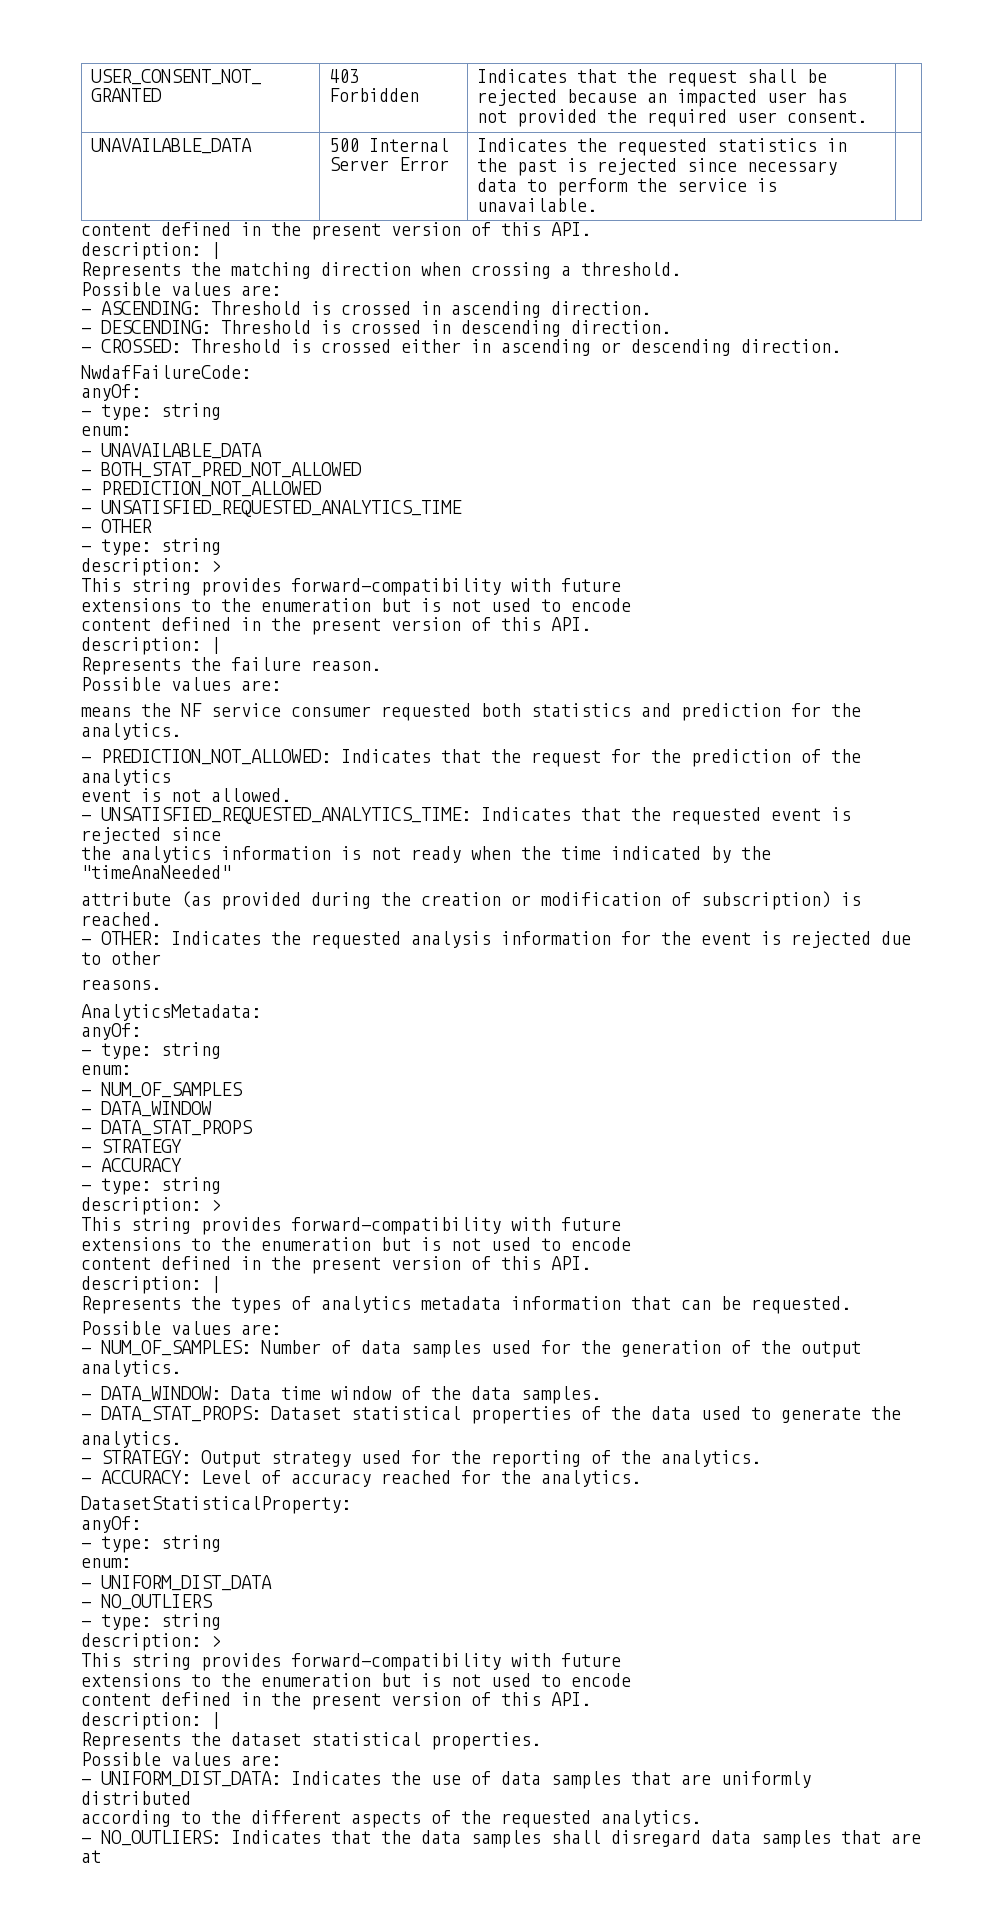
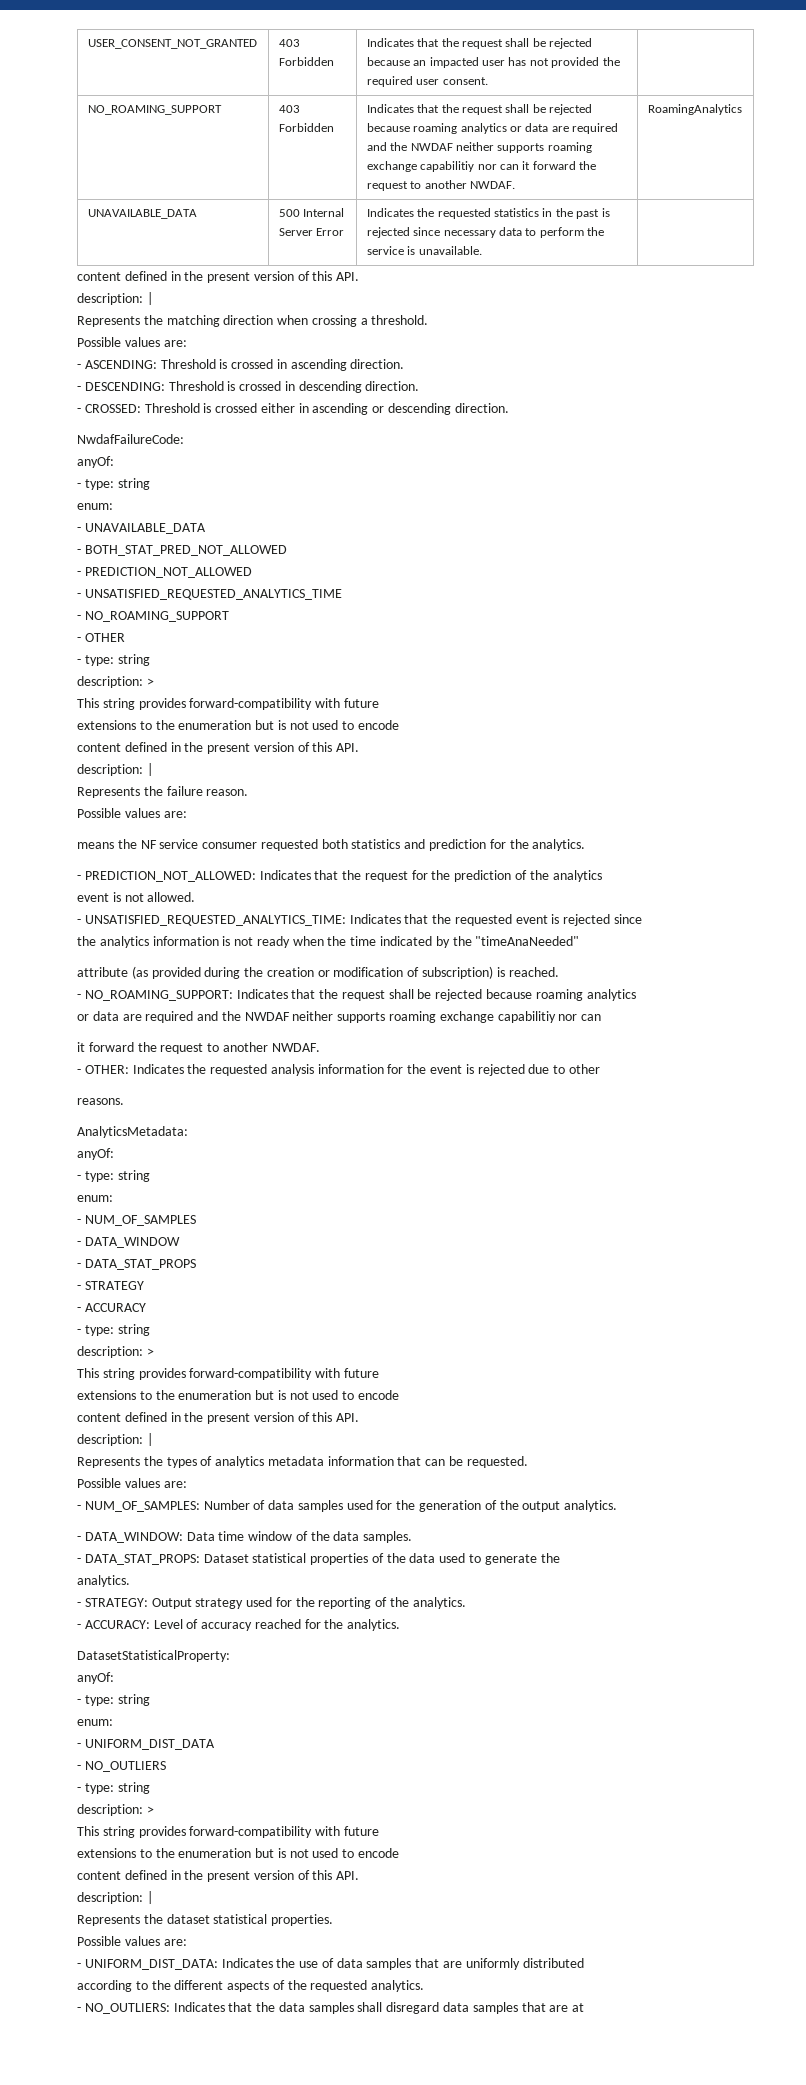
(867, 116) none -> [87,105,222,115] [278,105,300,113] [278,123,334,132] [366,104,593,115] [366,123,619,134] [366,142,592,153] [366,161,597,172] [366,180,516,191] [647,104,742,115] // NO_ROAMING_SUPPORT | 403 Forbidden | Indicates that the request shall be rejected because roaming analytics or data are required and the NWDAF neither supports roaming exchange capabilitiy nor can it forward the request to another NWDAF. | RoamingAnalytics
(462, 508) none -> [77,611,229,622] // - NO_ROAMING_SUPPORT
(161, 919) none -> [77,989,636,1001] [77,1011,602,1023] [77,1042,320,1054] // - NO_ROAMING_SUPPORT: Indicates that the request shall be rejected because roaming analytics // or data are required and the NWDAF neither supports roaming exchange capabilitiy nor can // it forward the request to another NWDAF.

